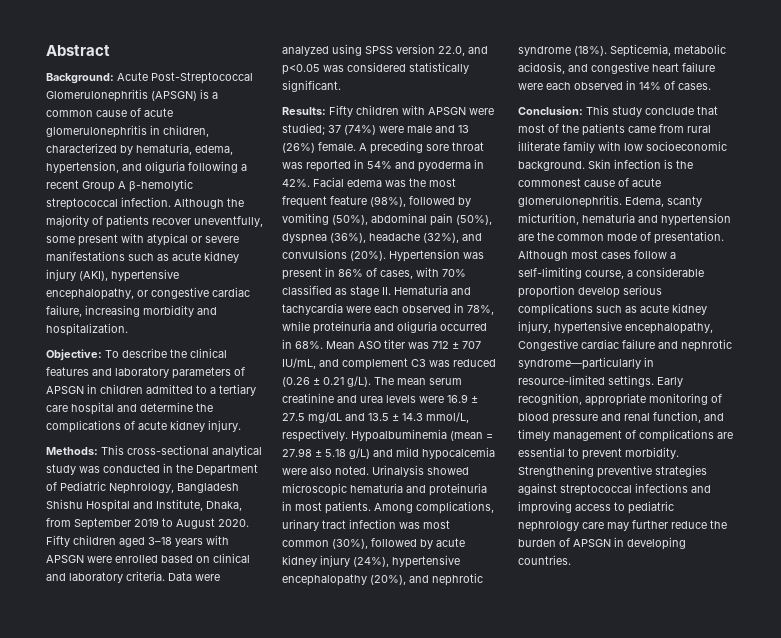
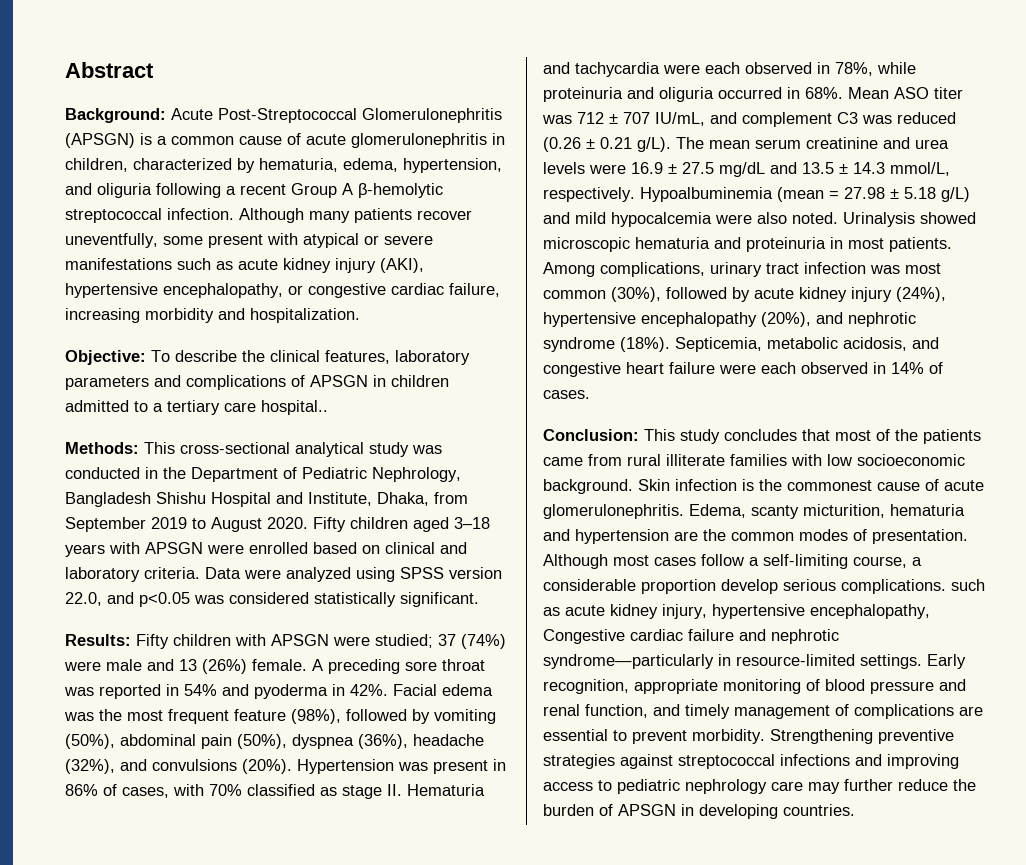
[227,198,244,207] [46,215,103,227] the majority of -> [309,211,350,223] many
[46,367,231,379] features and laboratory parameters -> [325,350,470,365] [65,375,286,390] features, laboratory parameters and complications
[71,402,213,415] [46,420,241,433] hospital and determine the complications of acute kidney injury. -> [261,400,328,415] hospital..
[645,107,694,115] conclude -> [724,429,797,441] concludes
[563,141,595,153] family -> [730,454,787,466] families
[607,233,637,241] mode -> [799,529,848,541] modes
[518,303,593,316] complications -> [841,579,946,594] complications.

